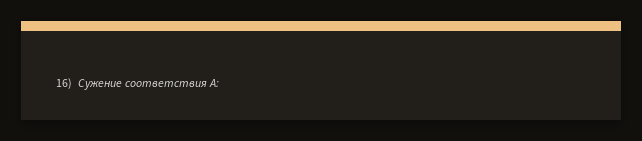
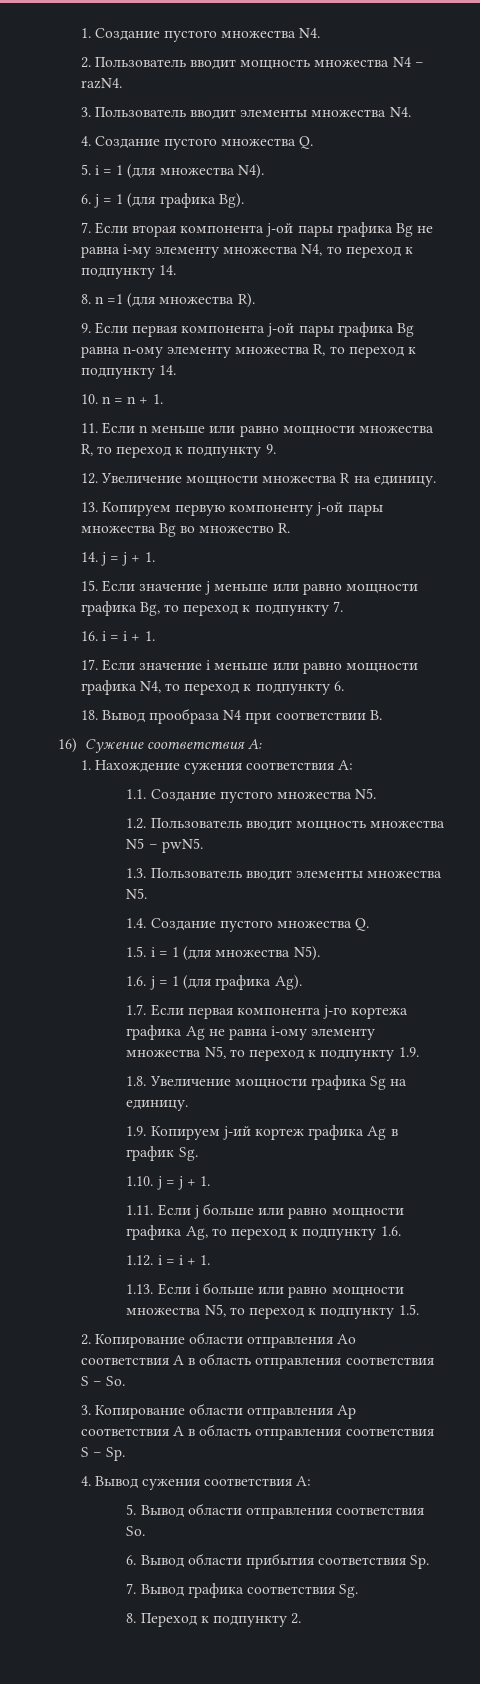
[55,78,220,90] 16) Сужение соответствия A: -> [80,28,321,42] [80,57,424,70] [80,78,122,89] [80,107,411,120] [80,136,314,150] [80,164,264,179] [80,193,244,208] [80,222,434,237] [80,244,413,258] [80,265,176,279] [80,293,255,308] [80,322,414,337] [80,344,416,358] [80,365,176,379] [80,394,163,404] [80,422,434,437] [80,444,276,458] [80,473,436,487] [80,502,383,516] [80,523,291,537] [80,552,155,566] [80,580,418,595] [80,601,343,616] [80,631,155,641] [80,659,418,674] [80,680,344,695] [80,708,382,724] [57,738,262,753] [80,760,354,774] [126,788,377,803] [126,818,446,831] [126,838,203,853] [126,868,443,881] [126,888,148,899] [126,918,370,932] [126,946,320,961] [126,975,302,990] [126,1004,409,1019] [126,1025,376,1040] [126,1046,419,1061] [126,1075,408,1090] [126,1100,189,1111] [126,1125,398,1140] [126,1146,198,1161] [126,1176,211,1190] [126,1203,404,1219] [126,1225,401,1240] [126,1255,211,1266] [126,1282,404,1298] [126,1304,419,1319] [80,1332,357,1348] [80,1353,434,1369] [80,1376,126,1386] [80,1403,357,1419] [80,1424,434,1440] [80,1447,126,1461] [80,1476,312,1490] [126,1503,425,1519] [126,1526,146,1536] [126,1553,430,1569] [126,1583,359,1598] [126,1613,302,1627] 1. Создание пустого множества N4. // 2. Пользователь вводит мощность множества N4 – razN4. // 3. Пользователь вводит элементы множества N4. // 4. Создание пустого множества Q. // 5. i = 1 (для множества N4). // 6. j = 1 (для графика Bg). // 7. Если вторая компонента j-ой пары графика Bg не равна i-му элементу множества N4, то переход к подпункту 14. // 8. n =1 (для множества R). // 9. Если первая компонента j-ой пары графика Bg равна n-ому элементу множества R, то переход к подпункту 14. // 10. n = n + 1. // 11. Если n меньше или равно мощности множества R, то переход к подпункту 9. // 12. Увеличение мощности множества R на единицу. // 13. Копируем первую компоненту j-ой пары множества Bg во множество R. // 14. j = j + 1. // 15. Если значение j меньше или равно мощности графика Bg, то переход к подпункту 7. // 16. i = i + 1. // 17. Если значение i меньше или равно мощности графика N4, то переход к подпункту 6. // 18. Вывод прообраза N4 при соответствии В. // 16) Сужение соответствия A: // 1. Нахождение сужения соответствия А: // 1.1. Создание пустого множества N5. // 1.2. Пользователь вводит мощность множества N5 – pwN5. // 1.3. Пользователь вводит элементы множества N5. // 1.4. Создание пустого множества Q. // 1.5. i = 1 (для множества N5). // 1.6. j = 1 (для графика Ag). // 1.7. Если первая компонента j-го кортежа графика Ag не равна i-ому элементу множества N5, то переход к подпункту 1.9. // 1.8. Увеличение мощности графика Sg на единицу. // 1.9. Копируем j-ий кортеж графика Ag в график Sg. // 1.10. j = j + 1. // 1.11. Если j больше или равно мощности графика Ag, то переход к подпункту 1.6. // 1.12. i = i + 1. // 1.13. Если i больше или равно мощности множества N5, то переход к подпункту 1.5. // 2. Копирование области отправления Ао соответствия А в область отправления соответствия S – So. // 3. Копирование области отправления Аp соответствия А в область отправления соответствия S – Sp. // 4. Вывод сужения соответствия А: // 5. Вывод области отправления соответствия So. // 6. Вывод области прибытия соответствия Sp. // 7. Вывод графика соответствия Sg. // 8. Переход к подпункту 2.

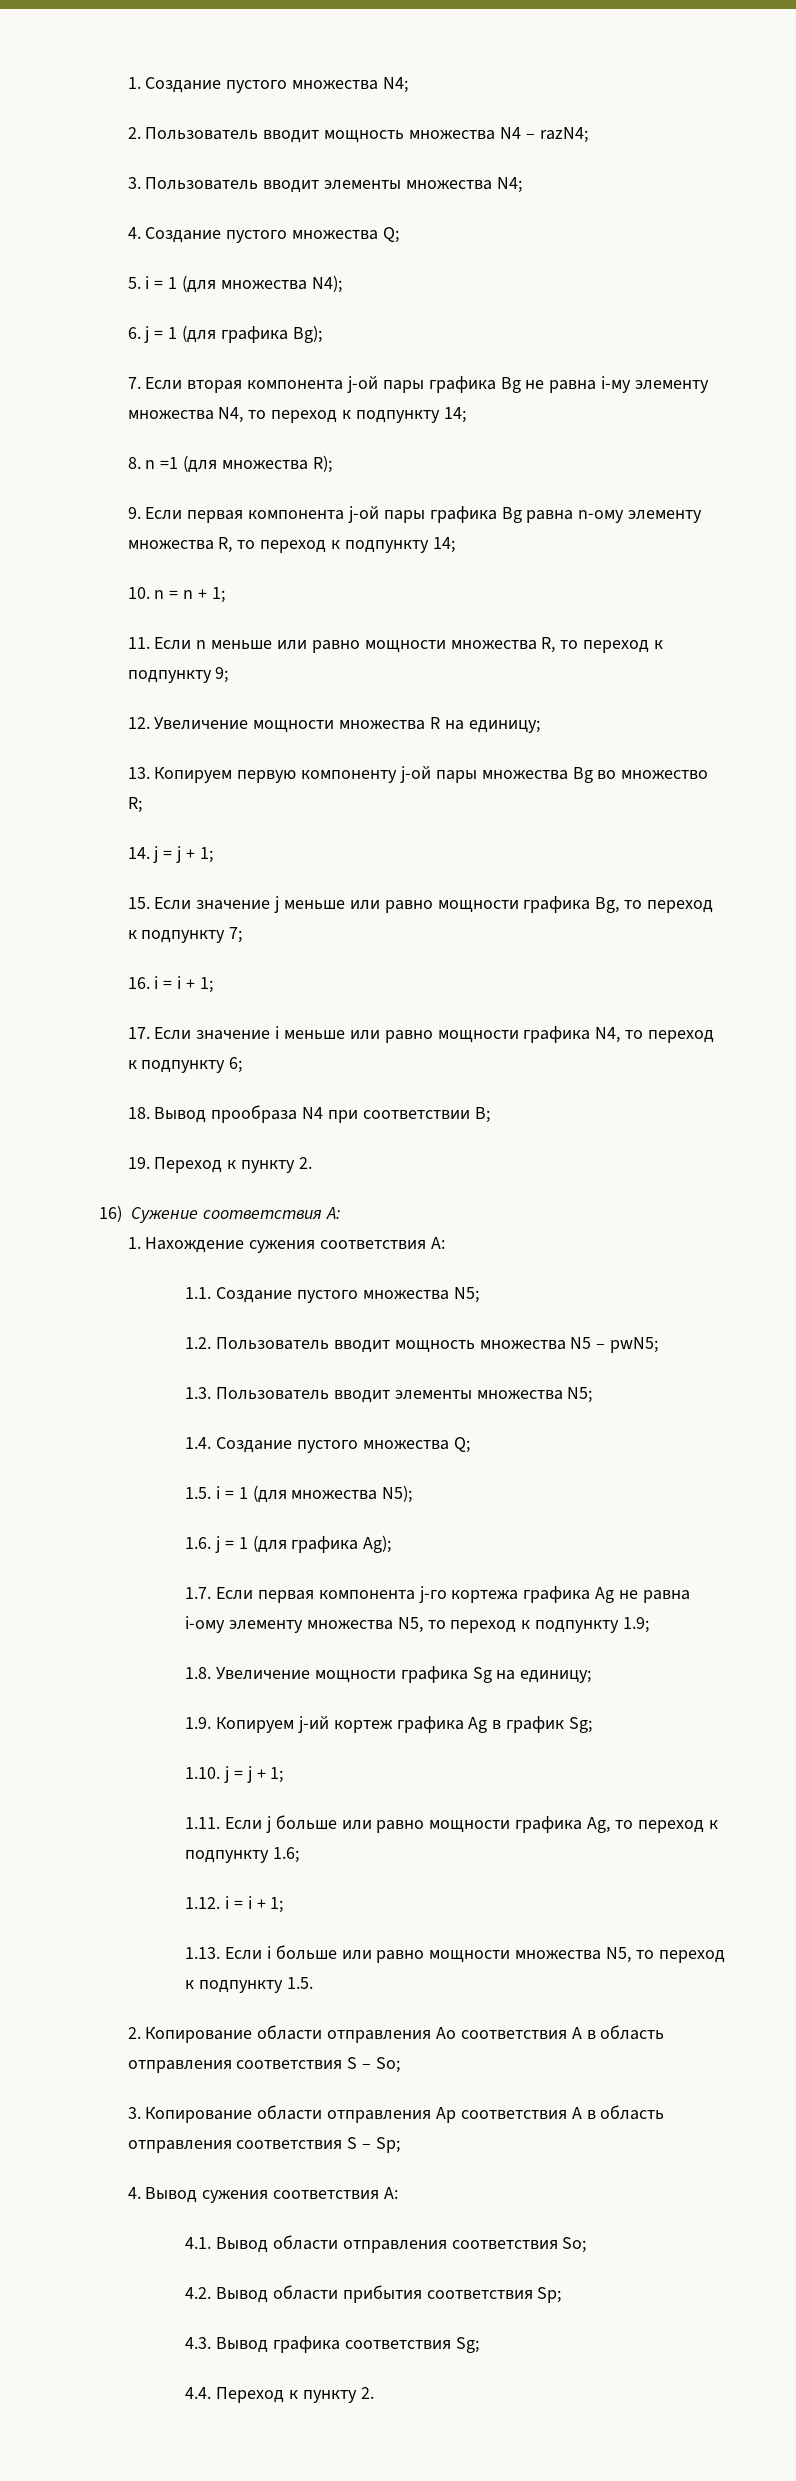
[299,28,321,38] N4. -> [383,77,409,93] N4;
[80,78,122,89] razN4. -> [539,127,588,143] razN4;
[389,107,411,117] N4. -> [496,177,522,193] N4;
[299,136,314,149] Q. -> [383,227,400,243] Q;
[237,164,264,179] N4). -> [311,275,342,293] N4);
[218,193,244,208] Bg). -> [292,325,322,343] Bg);
[158,265,176,275] 14. -> [443,407,466,423] 14;
[237,293,255,308] R). -> [312,455,332,473] R);
[158,365,176,375] 14. -> [432,537,455,553] 14;
[152,394,163,404] 1. -> [211,587,225,603] 1;
[265,444,276,454] 9. -> [215,667,229,683] 9;
[373,476,436,487] единицу. -> [468,720,540,733] единицу;
[278,523,291,533] R. -> [127,797,142,813] R;
[144,552,155,562] 1. -> [199,847,213,863] 1;
[332,601,343,612] 7. -> [229,927,243,943] 7;
[144,631,155,641] 1. -> [199,977,213,993] 1;
[333,681,344,691] 6. -> [229,1057,243,1073] 6;
[369,710,382,720] В. -> [474,1107,490,1123] [127,1157,313,1173] В; // 19. Переход к пункту 2.
[355,788,377,799] N5. -> [453,1287,479,1303] N5;
[161,838,203,853] pwN5. -> [610,1337,659,1353] pwN5;
[126,888,148,899] N5. -> [567,1387,593,1403] N5;
[355,918,370,931] Q. -> [453,1437,470,1453] Q;
[293,946,320,961] N5). -> [382,1485,413,1503] N5);
[274,975,302,990] Ag). -> [363,1535,392,1553] Ag);
[398,1047,419,1057] 1.9. -> [623,1617,650,1633] 1.9;
[126,1100,189,1111] единицу. -> [520,1670,592,1683] единицу;
[178,1147,198,1161] Sg. -> [569,1717,593,1733] Sg;
[200,1176,211,1186] 1. -> [270,1767,284,1783] 1;
[380,1226,401,1236] 1.6. -> [273,1847,300,1863] 1.6;
[200,1255,211,1265] 1. -> [270,1897,284,1913] 1;
[106,1376,126,1386] So. -> [376,2057,401,2073] So;
[106,1447,126,1461] Sp. -> [376,2137,401,2153] Sp;
[126,1504,137,1515] 5. -> [185,2237,212,2249] 4.1.
[126,1526,146,1536] [126,1555,137,1565] So. // 6. -> [562,2237,587,2253] [185,2287,212,2299] So; // 4.2.
[410,1555,430,1569] [126,1583,137,1594] Sp. // 7. -> [537,2287,562,2303] [185,2337,212,2349] Sp; // 4.3.
[339,1584,359,1598] [126,1613,287,1627] Sg. // 8. Переход к подпункту -> [455,2337,479,2353] [185,2387,357,2403] Sg; // 4.4. Переход к пункту

